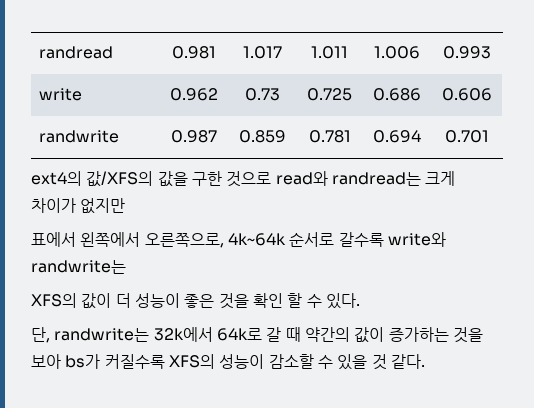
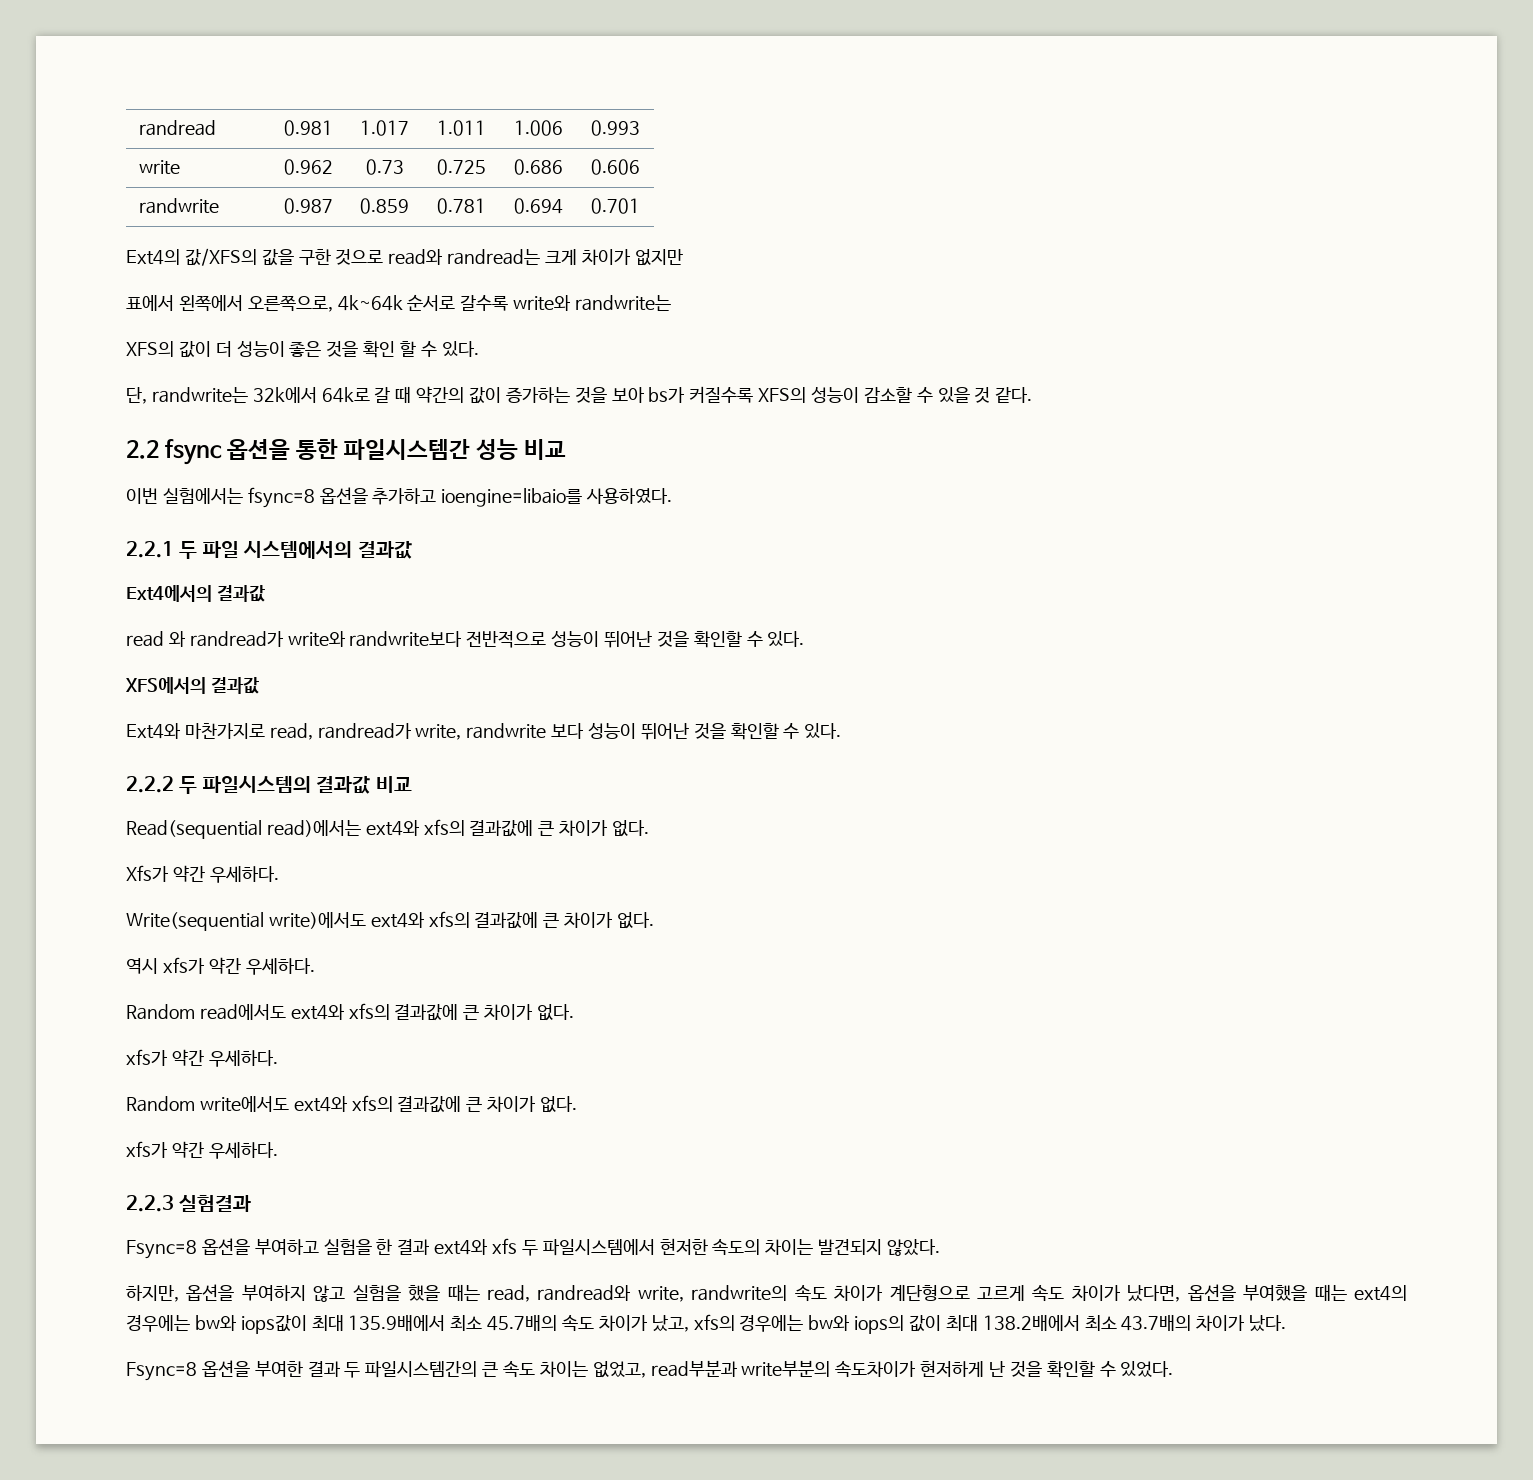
[31,171,82,186] ext4의 -> [126,249,180,265] Ext4의
(425, 361) none -> [126,439,567,465] [126,487,673,508] [126,541,412,559] [126,585,265,602] [126,631,805,648] [125,677,259,694] [126,723,842,740] [126,776,412,794] [126,819,650,839] [126,865,279,883] [126,911,655,931] [126,957,315,975] [126,1003,575,1021] [126,1049,278,1067] [126,1095,578,1113] [126,1141,278,1159] [126,1195,252,1212] [126,1238,941,1259] [126,1284,1408,1302] [126,1314,1287,1334] [126,1360,1174,1381] // 2.2 fsync 옵션을 통한 파일시스템간 성능 비교 // 이번 실험에서는 fsync=8 옵션을 추가하고 ioengine=libaio를 사용하였다. // 2.2.1 두 파일 시스템에서의 결과값 // Ext4에서의 결과값 // read 와 randread가 write와 randwrite보다 전반적으로 성능이 뛰어난 것을 확인할 수 있다. // XFS에서의 결과값 // Ext4와 마찬가지로 read, randread가 write, randwrite 보다 성능이 뛰어난 것을 확인할 수 있다. // 2.2.2 두 파일시스템의 결과값 비교 // Read(sequential read)에서는 ext4와 xfs의 결과값에 큰 차이가 없다. // Xfs가 약간 우세하다. // Write(sequential write)에서도 ext4와 xfs의 결과값에 큰 차이가 없다. // 역시 xfs가 약간 우세하다. // Random read에서도 ext4와 xfs의 결과값에 큰 차이가 없다. // xfs가 약간 우세하다. // Random write에서도 ext4와 xfs의 결과값에 큰 차이가 없다. // xfs가 약간 우세하다. // 2.2.3 실험결과 // Fsync=8 옵션을 부여하고 실험을 한 결과 ext4와 xfs 두 파일시스템에서 현저한 속도의 차이는 발견되지 않았다. // 하지만, 옵션을 부여하지 않고 실험을 했을 때는 read, randread와 write, randwrite의 속도 차이가 계단형으로 고르게 속도 차이가 났다면, 옵션을 부여했을 때는 ext4의 경우에는 bw와 iops값이 최대 135.9배에서 최소 45.7배의 속도 차이가 났고, xfs의 경우에는 bw와 iops의 값이 최대 138.2배에서 최소 43.7배의 차이가 났다. // Fsync=8 옵션을 부여한 결과 두 파일시스템간의 큰 속도 차이는 없었고, read부분과 write부분의 속도차이가 현저하게 난 것을 확인할 수 있었다.

